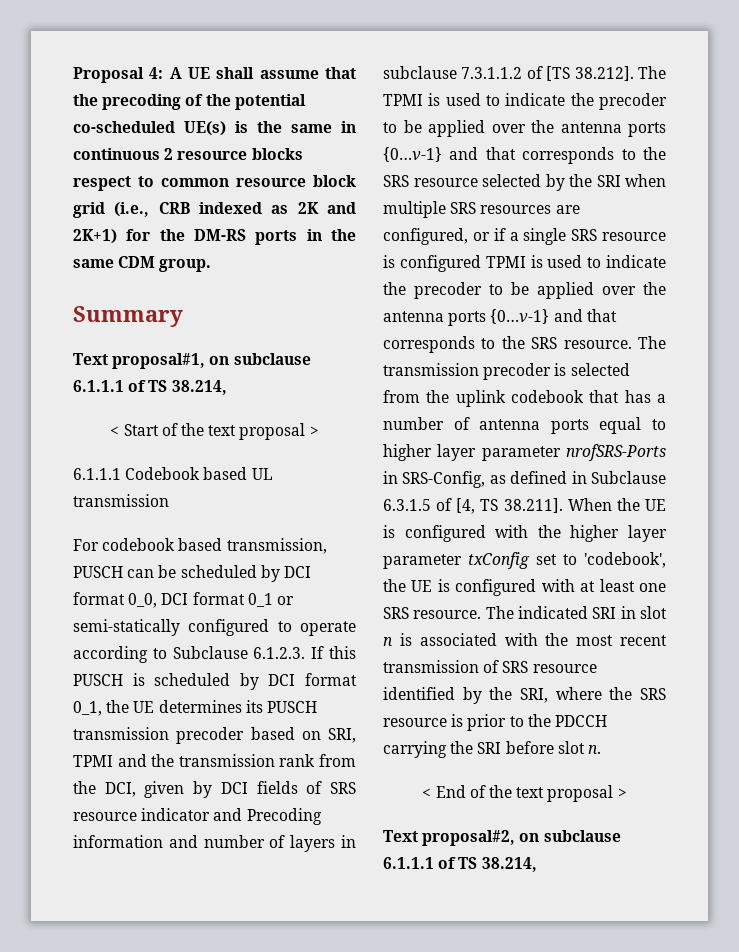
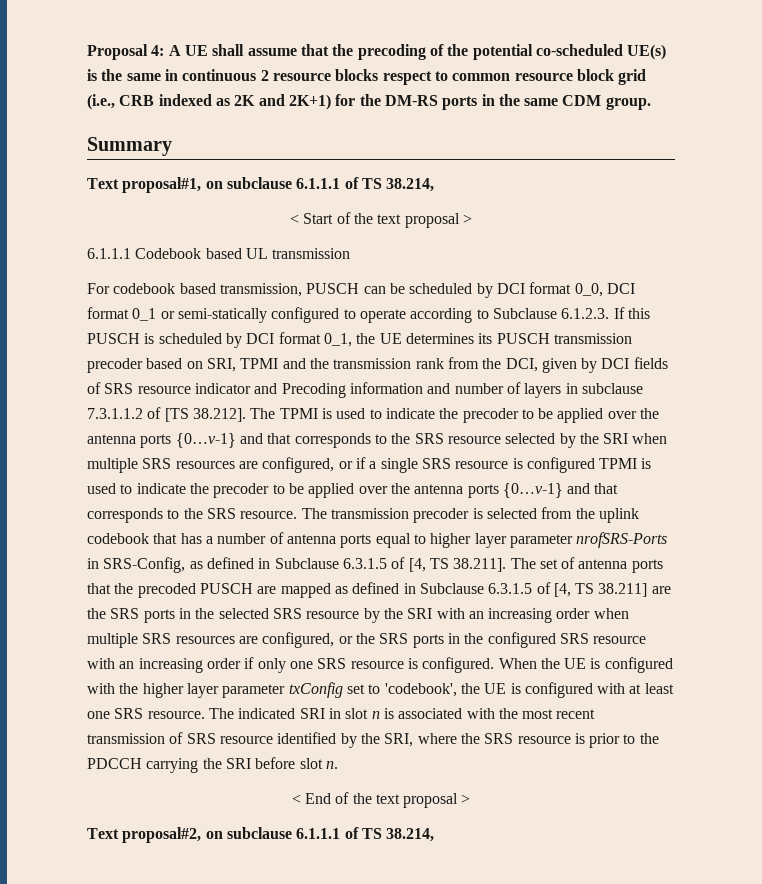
(563, 505) none -> [510,557,663,573] [87,582,671,598] [87,608,629,623] [87,632,647,648] [87,657,495,673] The set of antenna ports that the precoded PUSCH are mapped as defined in Subclause 6.3.1.5 of [4, TS 38.211] are the SRS ports in the selected SRS resource by the SRI with an increasing order when multiple SRS resources are configured, or the SRS ports in the configured SRS resource with an increasing order if only one SRS resource is configured.

